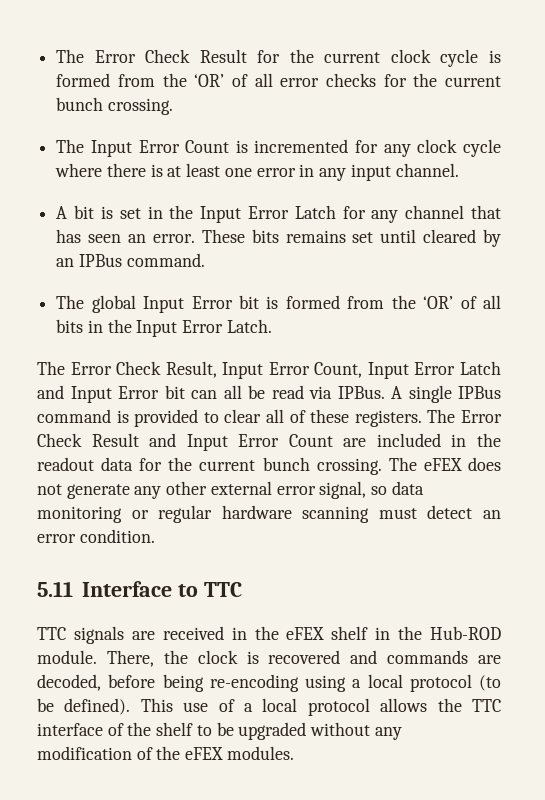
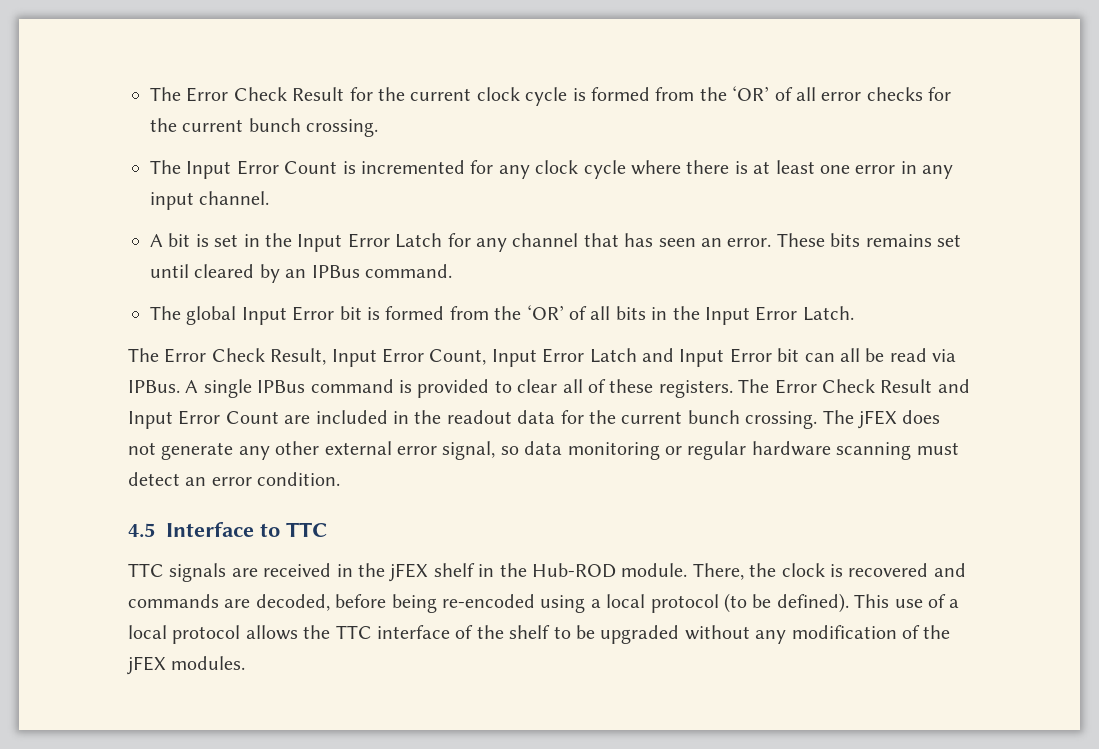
[423,458,462,471] eFEX -> [857,410,897,429] jFEX
[37,581,73,597] 5.11 -> [128,523,155,538] 4.5
[286,627,325,640] eFEX -> [389,563,429,582] jFEX
[209,674,299,692] re-encoding -> [442,594,535,608] re-encoded
[185,747,224,760] eFEX -> [127,656,166,675] jFEX

